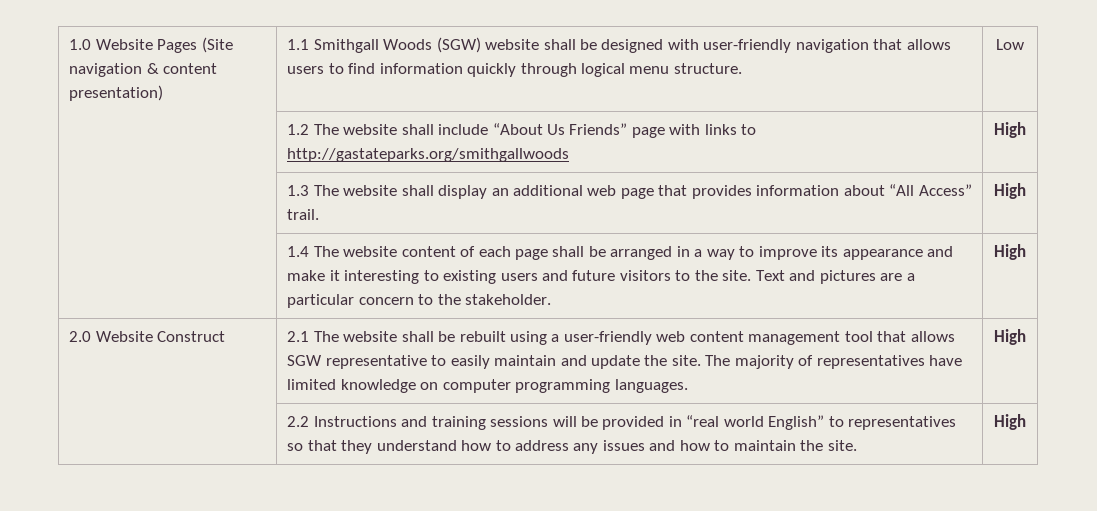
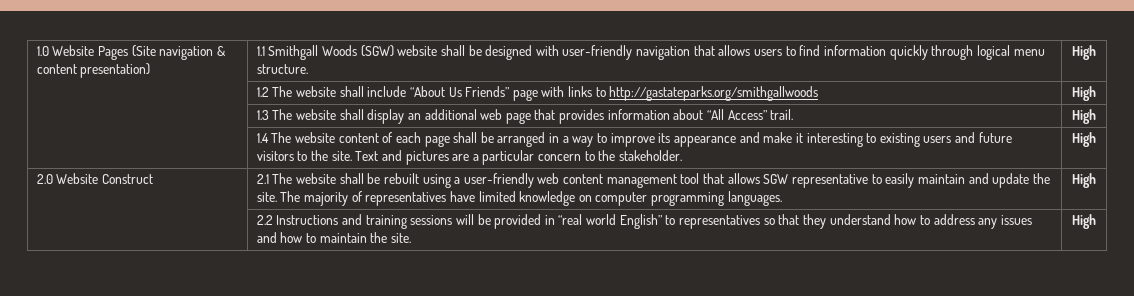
[996,39,1024,50] Low -> [1072,45,1096,60] High

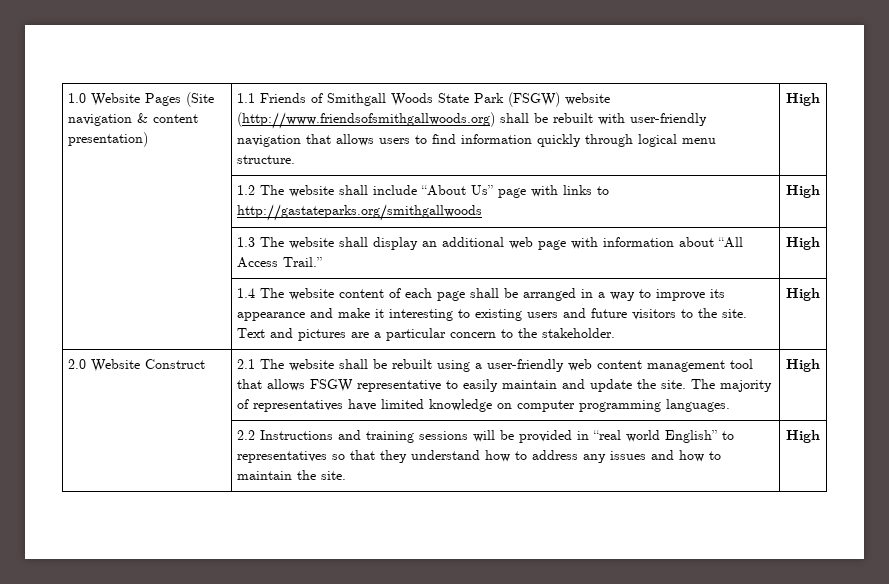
[268,45,533,60] Smithgall Woods (SGW) website shall be designed -> [259,92,610,107] [236,112,593,129] Friends of Smithgall Woods State Park (FSGW) website (http://www.friendsofsmithgallwoods.org) shall be rebuilt
[448,86,511,97] Us Friends” -> [470,185,493,195] Us”
[534,109,605,124] that provides -> [570,237,598,249] with
[727,109,794,120] Access” trail. -> [236,257,322,268] Access Trail.”
[763,174,789,184] SGW -> [309,379,353,392] FSGW

